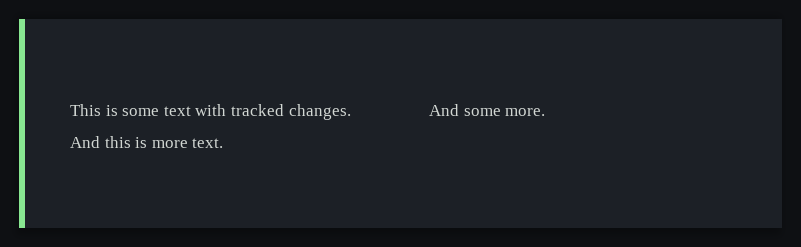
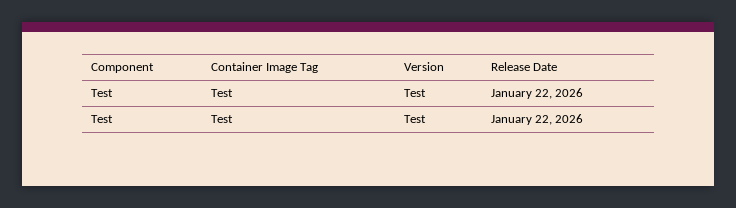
[70,104,351,120] [70,136,224,148] [429,104,546,116] This is some text with tracked changes. // And this is more text. // And some more. -> [90,63,154,73] [210,62,319,73] [403,62,444,71] [490,62,557,71] [90,89,113,97] [210,89,233,97] [403,89,426,97] [490,88,584,99] [90,115,113,123] [210,115,233,123] [403,115,426,123] [490,114,584,125] Component | Container Image Tag | Version | Release Date // Test | Test | Test | January 22, 2026 // Test | Test | Test | January 22, 2026

